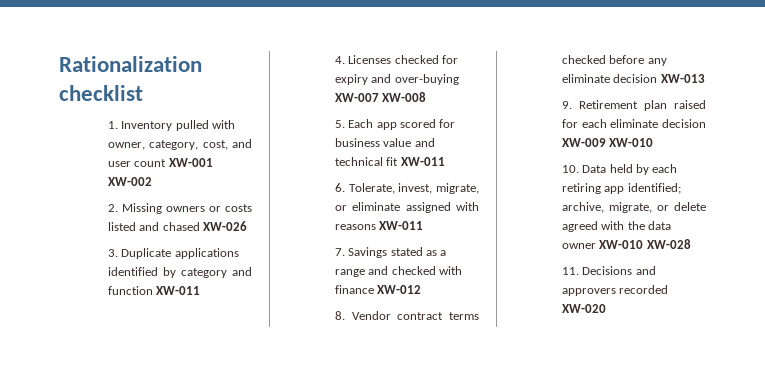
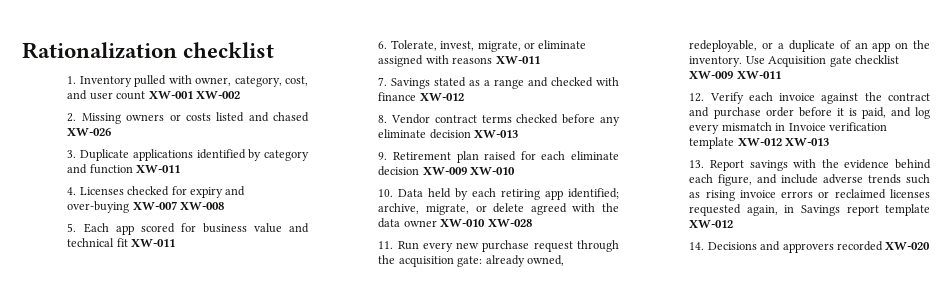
(579, 271) none -> [397,240,619,252] [378,255,564,267] [689,40,930,52] [689,55,899,67] [689,71,781,79] [689,92,930,104] [689,107,930,119] [689,122,887,134] [689,137,830,149] [689,159,931,171] [689,174,930,186] [689,189,930,201] [689,204,930,216] [689,220,734,228] [689,242,705,250] Run every new purchase request through the acquisition gate: already owned, redeployable, or a duplicate of an app on the inventory. Use Acquisition gate checklist XW-009 XW-011 // 12. Verify each invoice against the contract and purchase order before it is paid, and log every mismatch in Invoice verification template XW-012 XW-013 // 13. Report savings with the evidence behind each figure, and include adverse trends such as rising invoice errors or reclaimed licenses requested again, in Savings report template XW-012 // 14.

